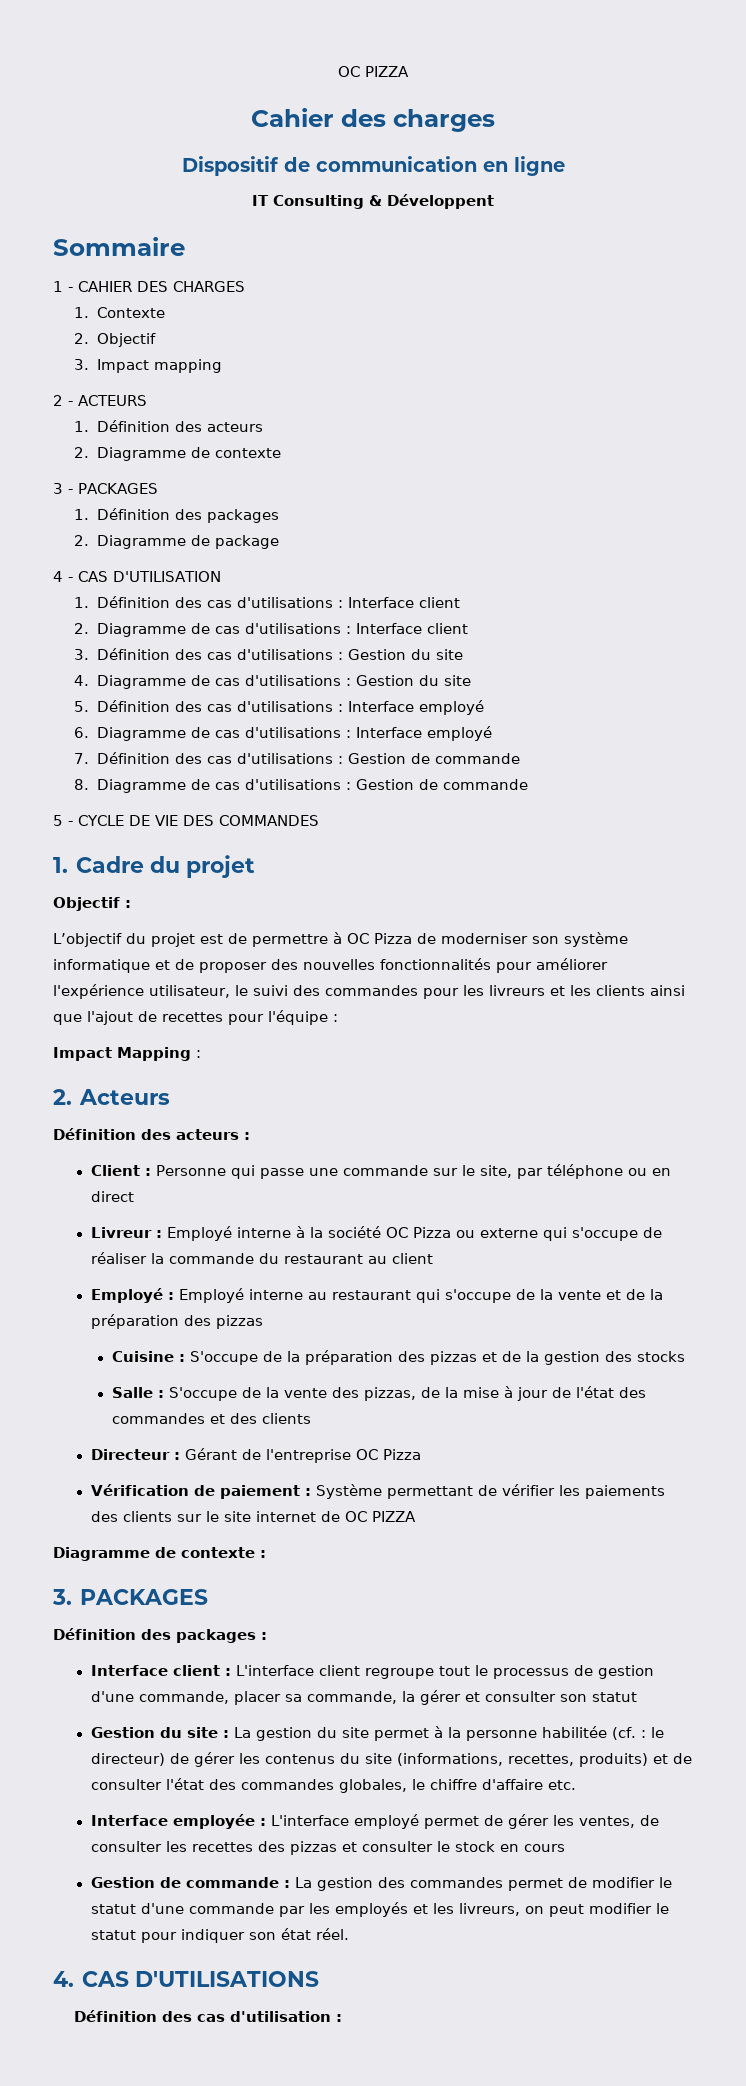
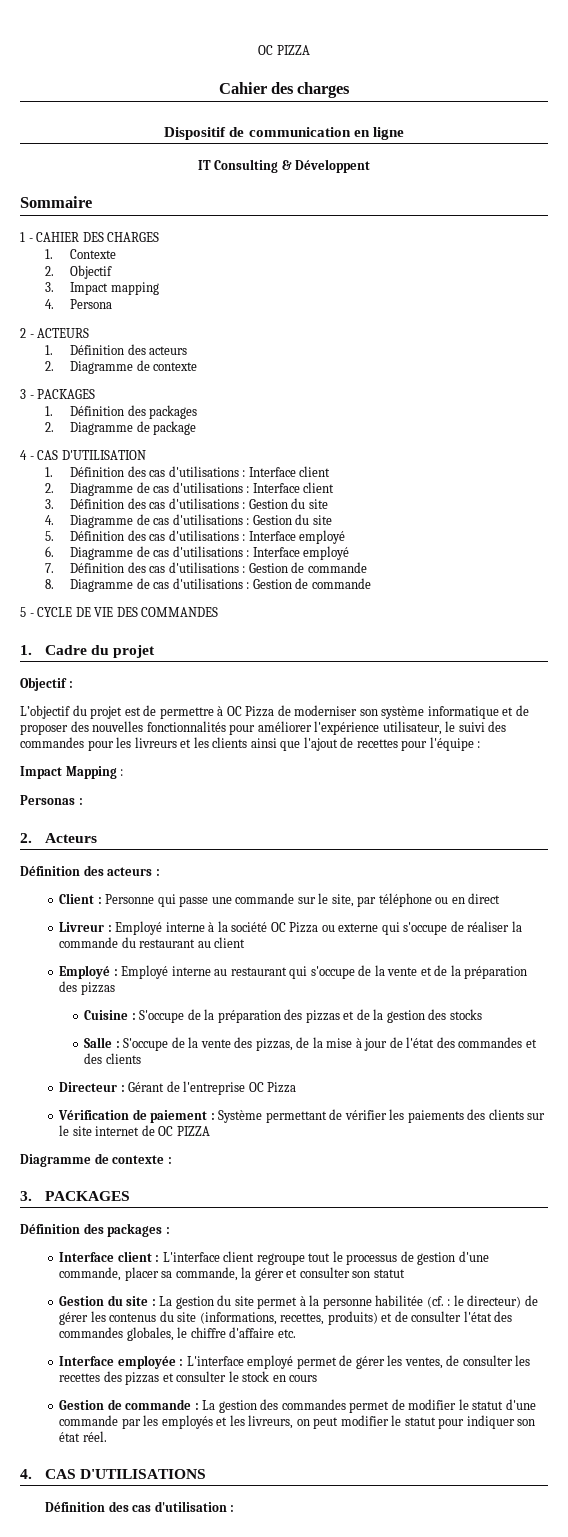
(222, 366) none -> [44,299,112,309] // 4. Persona
(201, 1054) none -> [20,795,83,805] // Personas :

